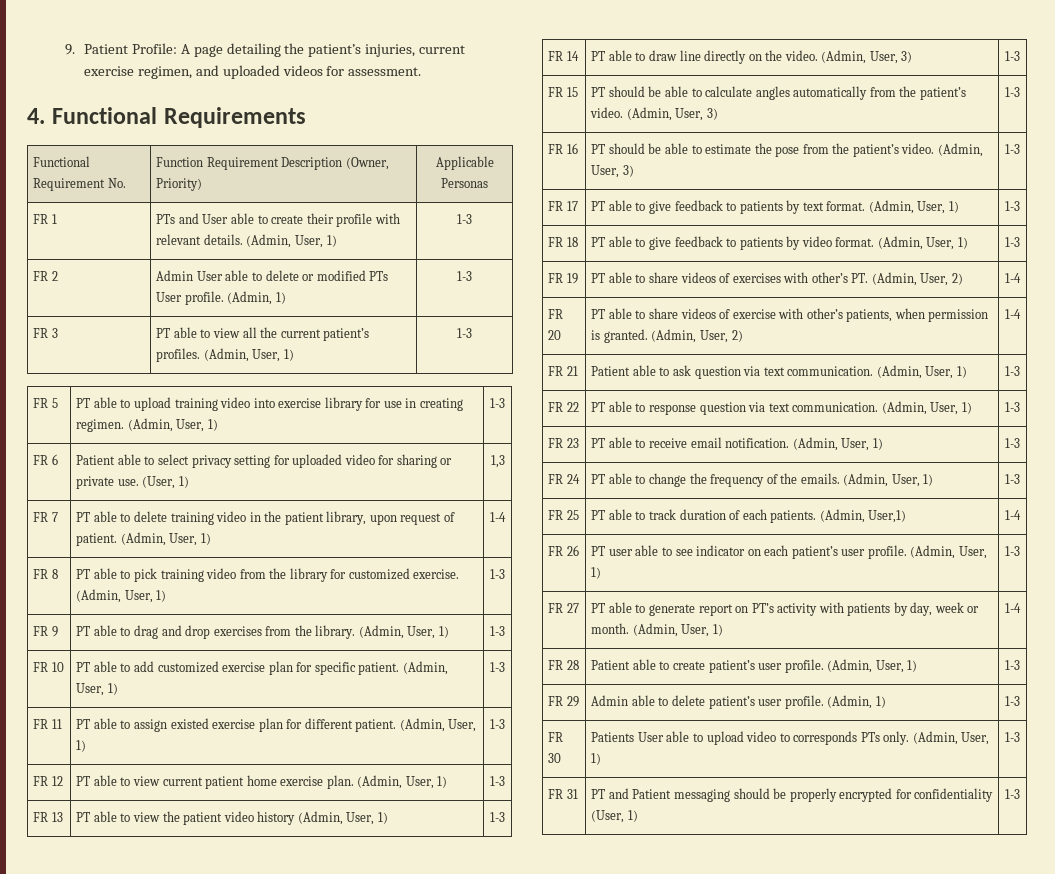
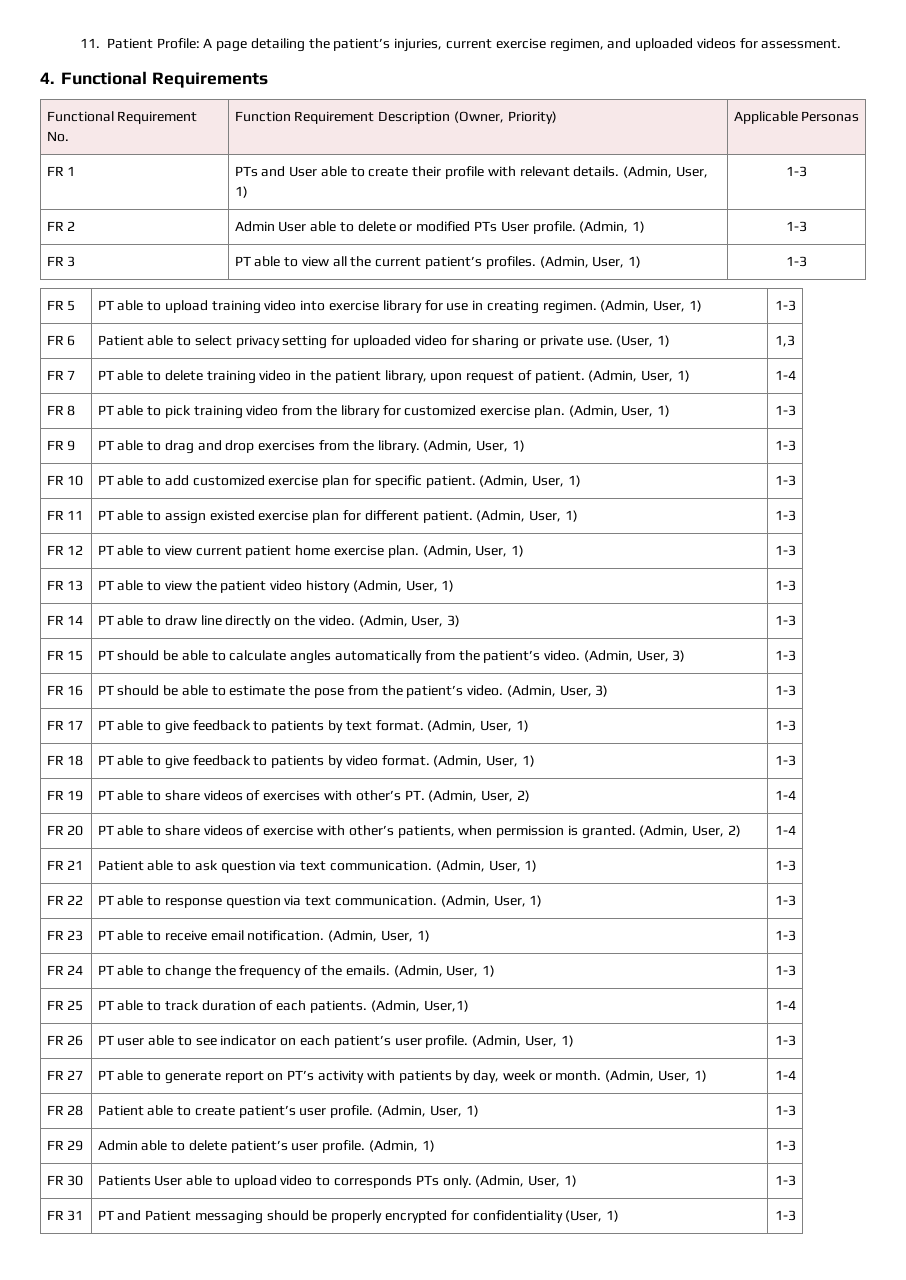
[64,44,75,55] 9. -> [79,38,100,48] 11.
[413,569,460,579] exercise. -> [480,405,565,418] exercise plan.

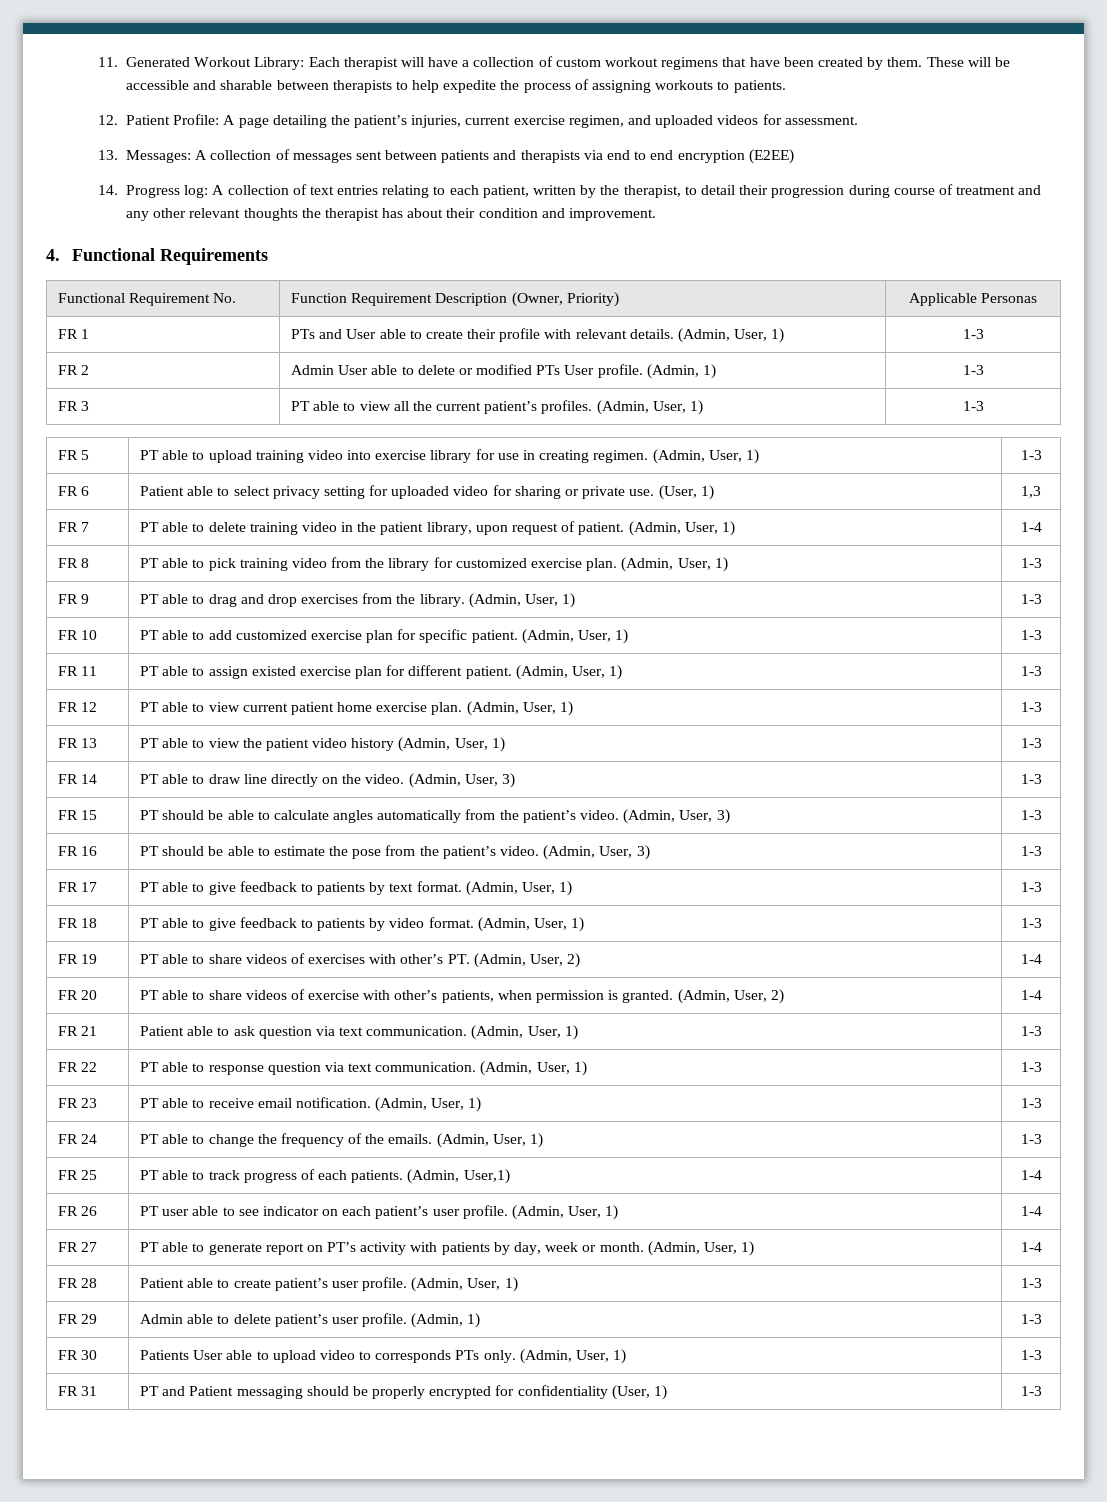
(100, 43) none -> [126,56,1010,70] [126,79,786,93] [98,115,119,125] Generated Workout Library: Each therapist will have a collection of custom workout regimens that have been created by them. These will be accessible and sharable between therapists to help expedite the process of assigning workouts to patients. // 12.
(842, 44) none -> [98,149,794,164] [98,184,1042,198] [126,208,657,221] // 13. Messages: A collection of messages sent between patients and therapists via end to end encryption (E2EE) // 14. Progress log: A collection of text entries relating to each patient, written by the therapist, to detail their progression during course of treatment and any other relevant thoughts the therapist has about their condition and improvement.
[201,1000,256,1011] duration -> [243,1172,297,1183] progress
[774,1035,796,1046] 1-3 -> [1020,1206,1042,1216] 1-4

